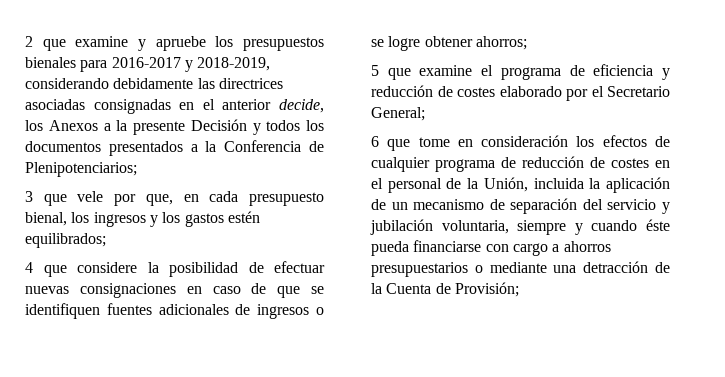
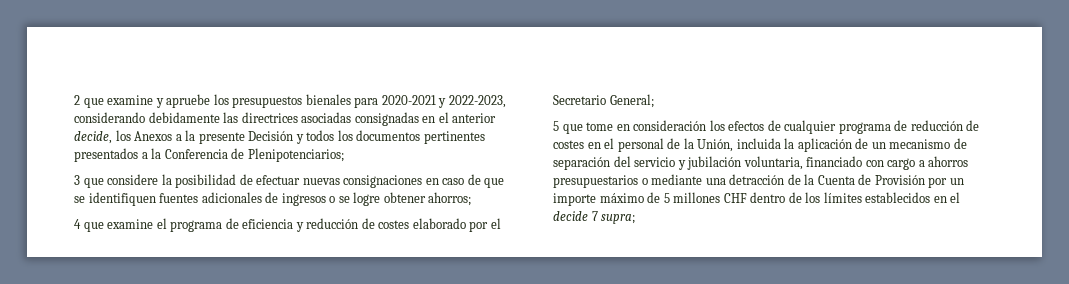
[111,57,271,72] 2016-2017 y 2018-2019, -> [381,95,506,108] 2020-2021 y 2022-2023,
(101, 146) none -> [423,131,485,144] pertinentes
[77,191,324,206] [25,211,260,227] [25,233,106,248] [25,262,67,277] vele por que, en cada presupuesto bienal, los ingresos y los gastos estén equilibrados; // 4 que -> (104, 183) none
[371,65,379,76] 5 -> [74,219,81,229] 4
[371,136,379,147] 6 -> [553,121,559,131] 5
[517,219,670,235] [371,240,482,256] siempre y cuando éste pueda financiarse -> [806,156,863,167] financiado
[454,282,519,297] Provisión; -> [874,175,964,188] [553,192,961,206] [553,211,636,224] Provisión por un importe máximo de 5 millones CHF dentro de los límites establecidos en el decide 7 supra;

